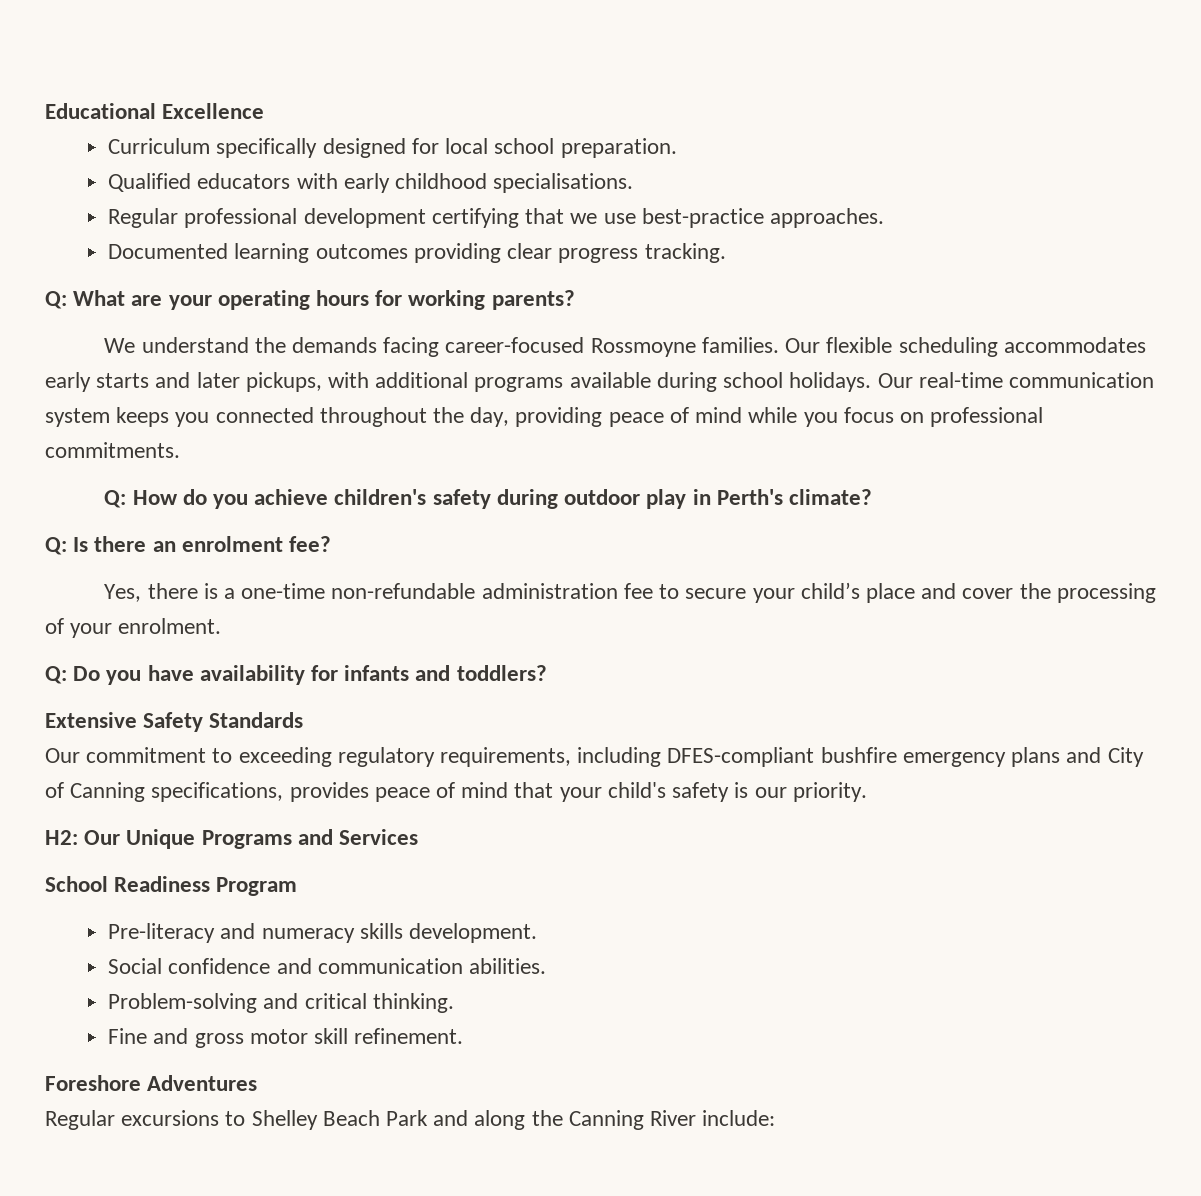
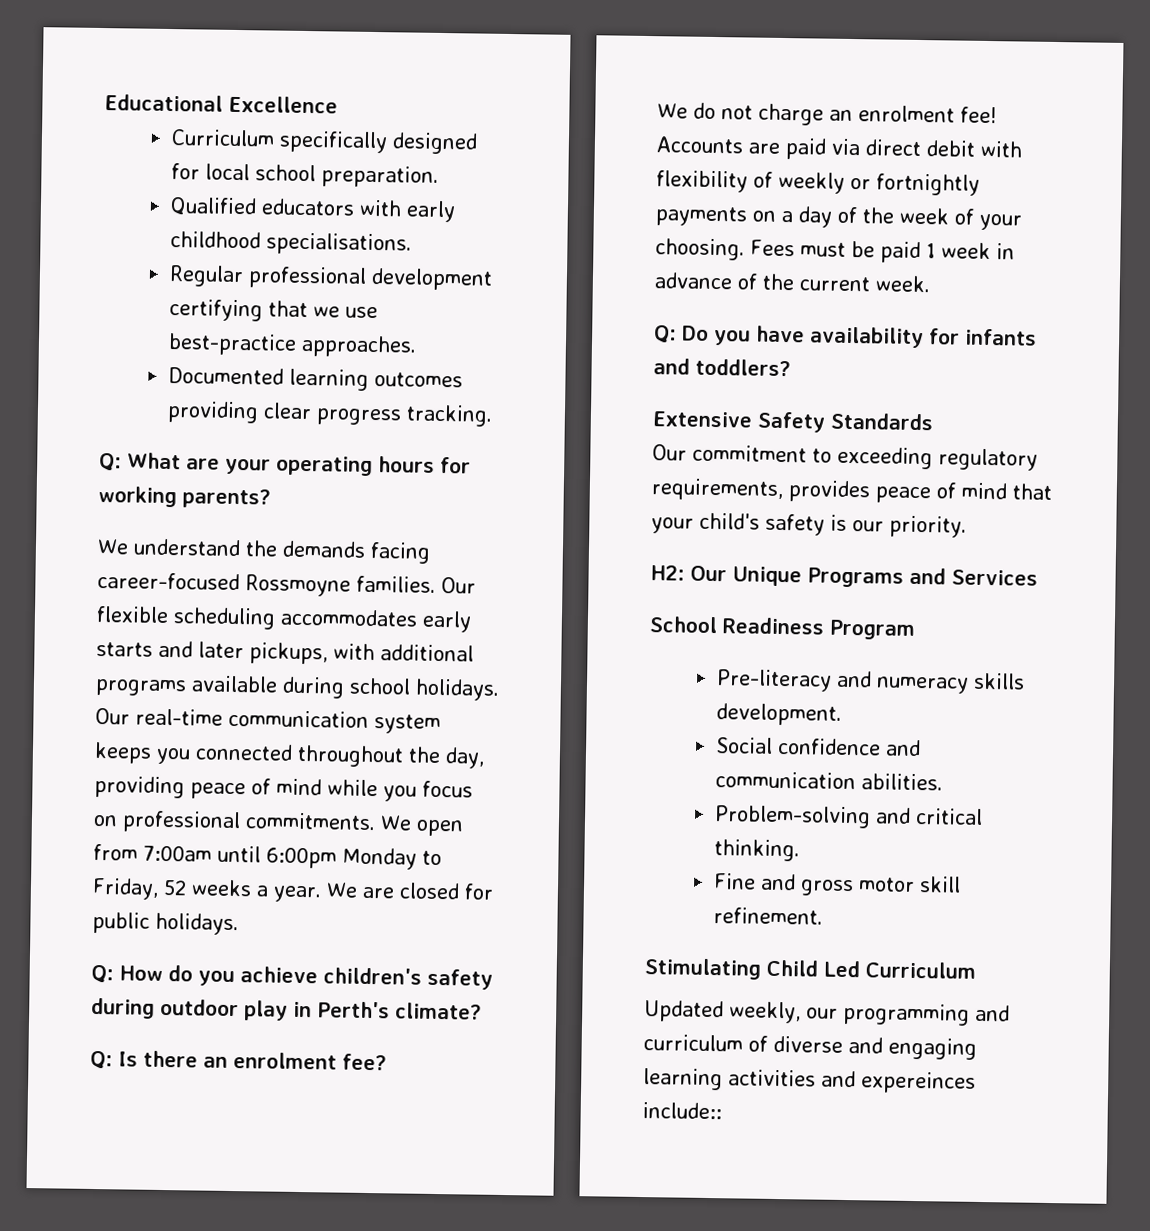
(180, 450) none -> [380,815,463,837] [93,843,442,870] [92,877,494,903] [92,911,239,936] We open from 7:00am until 6:00pm Monday to Friday, 52 weeks a year. We are closed for public holidays.
[104,582,1156,603] [45,618,222,638] Yes, there is a one-time non-refundable administration fee to secure your child’s place and cover the processing of your enrolment. -> [657,102,997,126] [656,136,1022,160] [656,170,980,196] [655,206,1022,231] [655,238,1015,264] [654,272,931,293] We do not charge an enrolment fee! Accounts are paid via direct debit with flexibility of weekly or fortnightly payments on a day of the week of your choosing. Fees must be paid 1 week in advance of the current week.
[577,747,1144,767] [45,782,284,802] including DFES-compliant bushfire emergency plans and City of Canning specifications, -> (784, 490) none
[45,1075,258,1091] [45,1110,776,1130] Foreshore Adventures // Regular excursions to Shelley Beach Park and along the Canning River include: -> [644,958,976,980] [644,1000,1010,1026] [643,1034,977,1060] [643,1068,976,1094] [642,1102,722,1120] Stimulating Child Led Curriculum // Updated weekly, our programming and curriculum of diverse and engaging learning activities and expereinces include::

